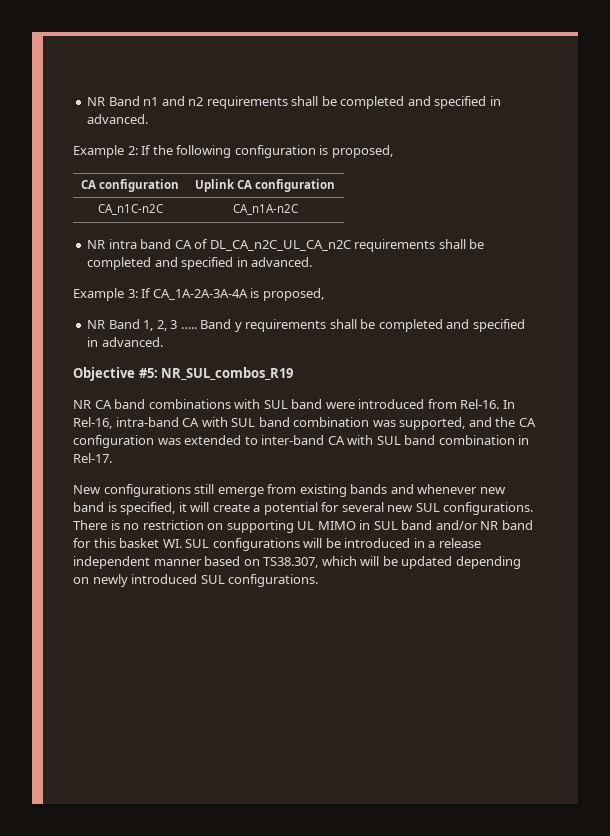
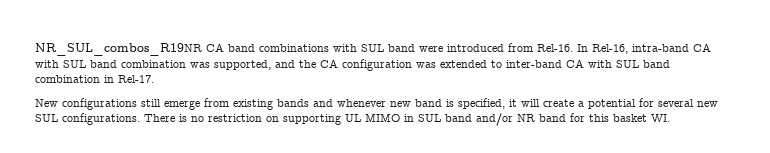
[87,96,501,109] [87,114,149,124] [73,145,393,158] [80,179,180,192] [194,179,336,192] [97,204,163,215] [232,204,298,215] [87,239,485,252] [87,257,313,270] [73,288,324,301] [87,319,525,332] [87,337,163,347] [73,367,294,381] [73,400,91,409] NR Band n1 and n2 requirements shall be completed and specified in advanced. // Example 2: If the following configuration is proposed, // CA configuration | Uplink CA configuration // CA_n1C-n2C | CA_n1A-n2C // NR intra band CA of DL_CA_n2C_UL_CA_n2C requirements shall be completed and specified in advanced. // Example 3: If CA_1A-2A-3A-4A is proposed, // NR Band 1, 2, 3 ….. Band y requirements shall be completed and specified in advanced. // Objective #5: NR_SUL_combos_R19 // NR -> [35,43,202,56] NR_SUL_combos_R19NR
[185,538,481,551] [73,556,521,569] [73,574,319,587] SUL configurations will be introduced in a release independent manner based on TS38.307, which will be updated depending on newly introduced SUL configurations. -> (670, 118) none

